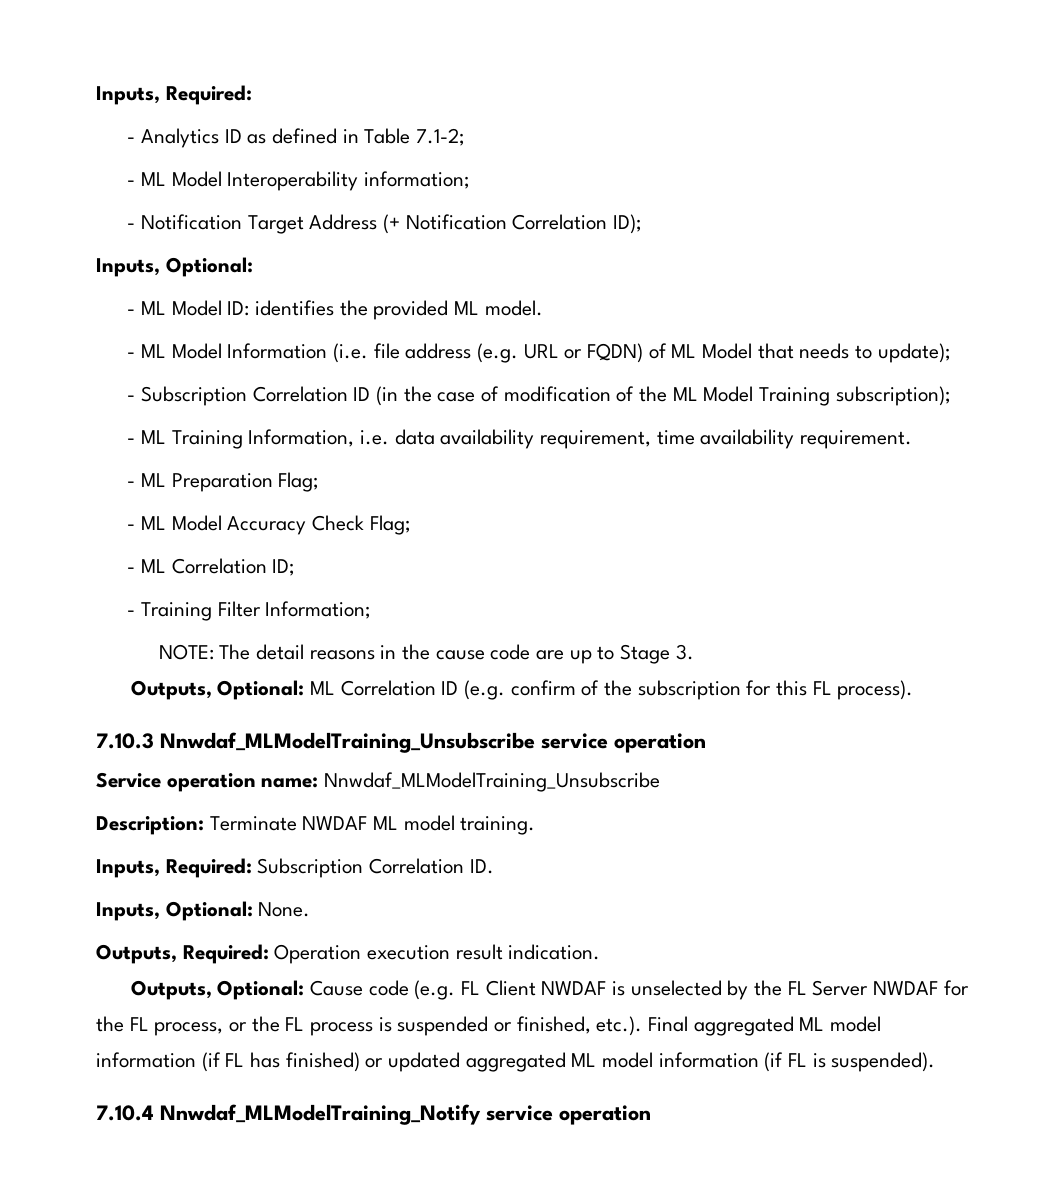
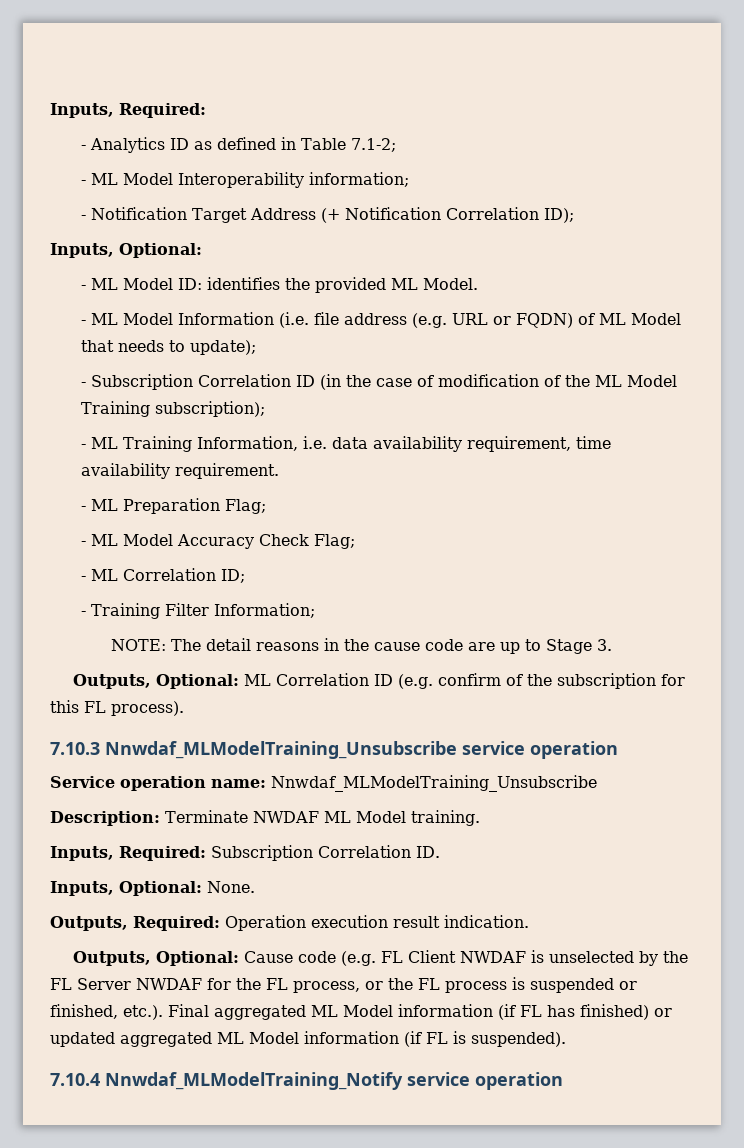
[484,300,543,316] model. -> [422,278,478,290] Model.
[403,815,455,831] model -> [355,811,406,823] Model
[830,1016,882,1032] model -> [343,1005,393,1017] Model
[602,1052,654,1068] model -> [249,1032,299,1044] Model

